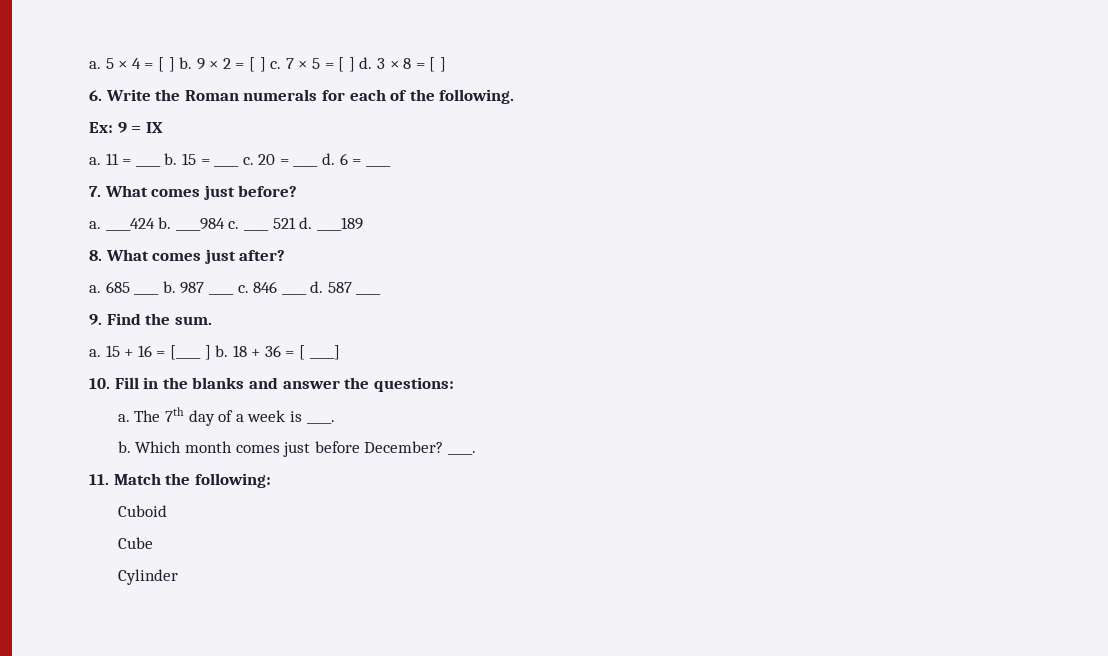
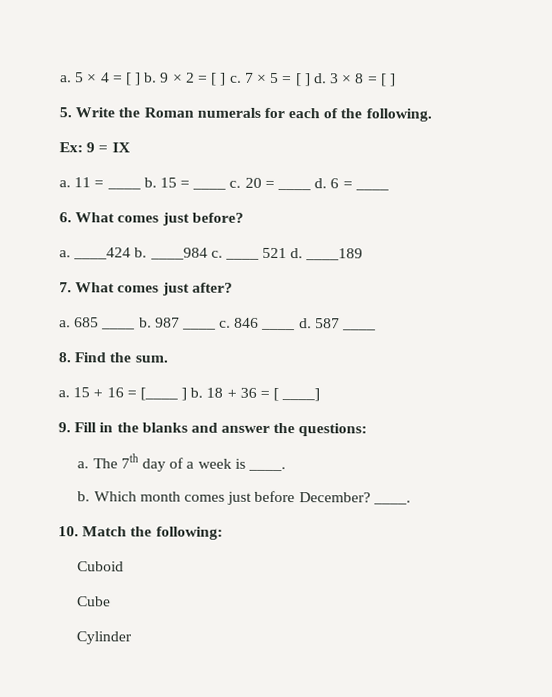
[89,90,102,101] 6. -> [59,107,72,118] 5.
[89,186,101,197] 7. -> [59,212,72,223] 6.
[89,250,102,261] 8. -> [59,282,72,293] 7.
[89,314,102,325] 9. -> [58,352,71,363] 8.
[89,378,110,389] 10. -> [58,422,71,433] 9.
[89,474,109,485] 11. -> [58,526,79,537] 10.

